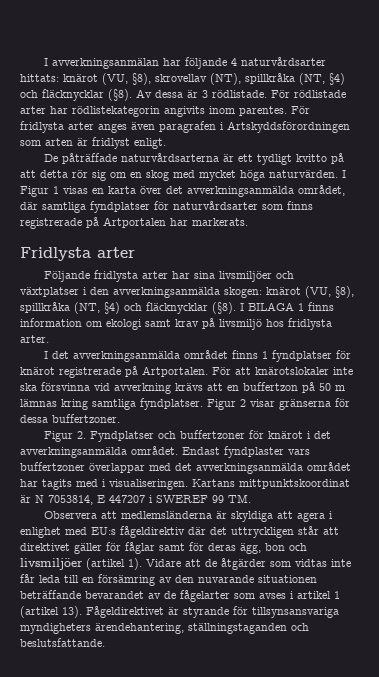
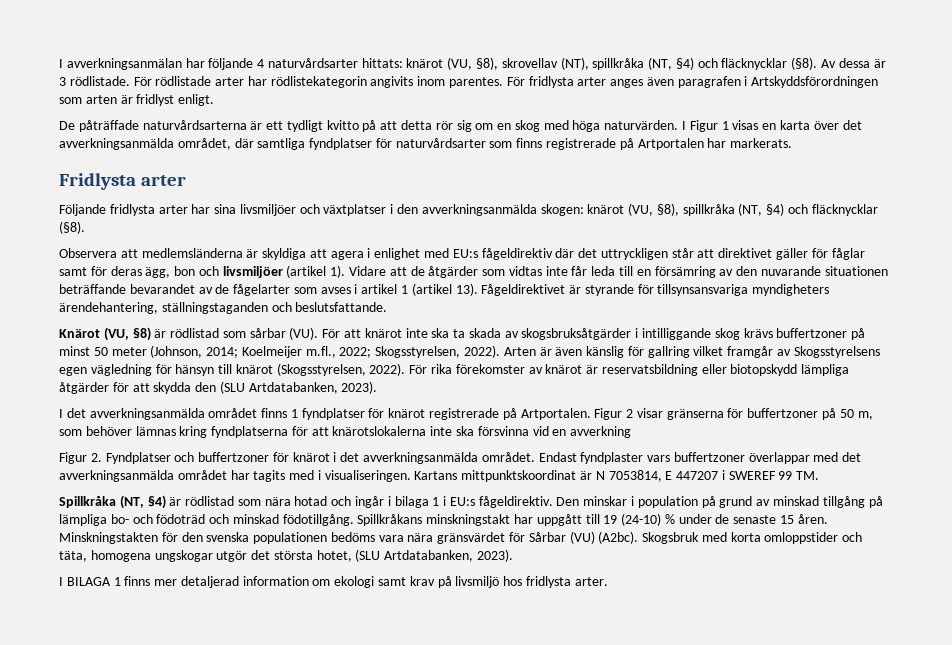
[199,170,236,181] mycket -> (569, 125) none
[240,302,334,311] [20,318,332,330] [20,335,49,343] [44,350,352,362] [20,366,353,378] [20,382,345,394] [20,398,350,410] [20,414,120,423] [44,430,332,442] [20,446,310,458] [20,462,351,474] [20,479,350,490] [20,494,251,505] I BILAGA 1 finns information om ekologi samt krav på livsmiljö hos fridlysta arter. // I det avverkningsanmälda området finns 1 fyndplatser för knärot registrerade på Artportalen. För att knärotslokaler inte ska försvinna vid avverkning krävs att en buffertzon på 50 m lämnas kring samtliga fyndplatser. Figur 2 visar gränserna för dessa buffertzoner. // Figur 2. Fyndplatser och buffertzoner för knärot i det avverkningsanmälda området. Endast fyndplaster vars buffertzoner överlappar med det avverkningsanmälda området har tagits med i visualiseringen. Kartans mittpunktskoordinat är N 7053814, E 447207 i SWEREF 99 TM. -> (85, 227) none
(105, 642) none -> [59,327,866,341] [59,345,880,358] [59,363,850,376] [59,381,378,394] [59,408,873,420] [59,426,632,438] [59,452,862,464] [59,470,820,482] [59,495,883,509] [59,513,828,526] [59,531,863,544] [59,549,514,562] [59,576,608,588] // Knärot (VU, §8) är rödlistad som sårbar (VU). För att knärot inte ska ta skada av skogsbruksåtgärder i intilliggande skog krävs buffertzoner på minst 50 meter (Johnson, 2014; Koelmeijer m.fl., 2022; Skogsstyrelsen, 2022). Arten är även känslig för gallring vilket framgår av Skogsstyrelsens egen vägledning för hänsyn till knärot (Skogsstyrelsen, 2022). För rika förekomster av knärot är reservatsbildning eller biotopskydd lämpliga åtgärder för att skydda den (SLU Artdatabanken, 2023). // I det avverkningsanmälda området finns 1 fyndplatser för knärot registrerade på Artportalen. Figur 2 visar gränserna för buffertzoner på 50 m, som behöver lämnas kring fyndplatserna för att knärotslokalerna inte ska försvinna vid en avverkning // Figur 2. Fyndplatser och buffertzoner för knärot i det avverkningsanmälda området. Endast fyndplaster vars buffertzoner överlappar med det avverkningsanmälda området har tagits med i visualiseringen. Kartans mittpunktskoordinat är N 7053814, E 447207 i SWEREF 99 TM. // Spillkråka (NT, §4) är rödlistad som nära hotad och ingår i bilaga 1 i EU:s fågeldirektiv. Den minskar i population på grund av minskad tillgång på lämpliga bo- och födoträd och minskad födotillgång. Spillkråkans minskningstakt har uppgått till 19 (24-10) % under de senaste 15 åren. Minskningstakten för den svenska populationen bedöms vara nära gränsvärdet för Sårbar (VU) (A2bc). Skogsbruk med korta omloppstider och täta, homogena ungskogar utgör det största hotet, (SLU Artdatabanken, 2023). // I BILAGA 1 finns mer detaljerad information om ekologi samt krav på livsmiljö hos fridlysta arter.

